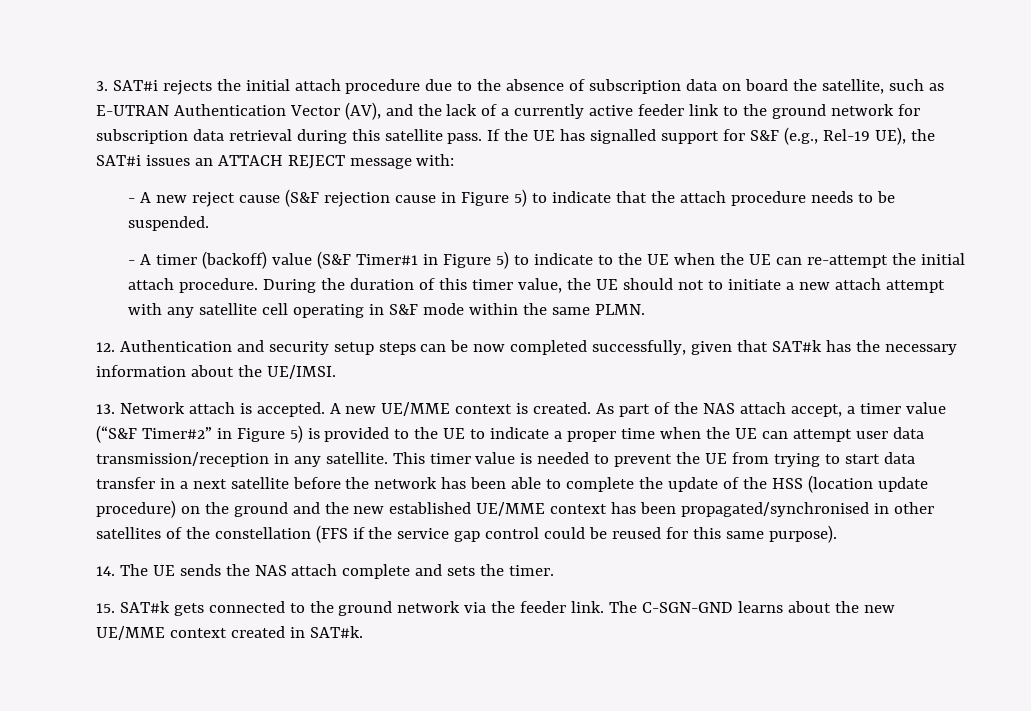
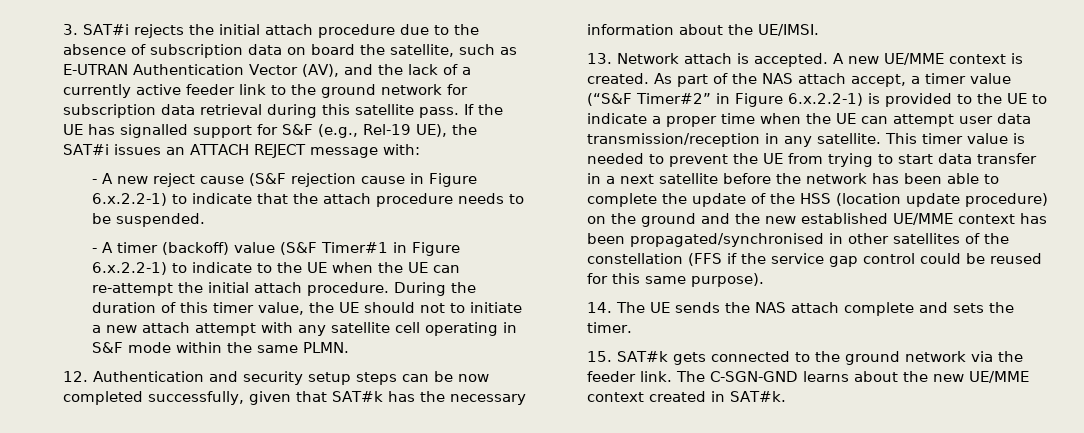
[513,189,527,207] 5) -> [91,193,167,206] 6.x.2.2-1)
[495,251,509,269] 5) -> [91,262,167,275] 6.x.2.2-1)
[289,425,303,443] 5) -> [787,93,863,106] 6.x.2.2-1)

